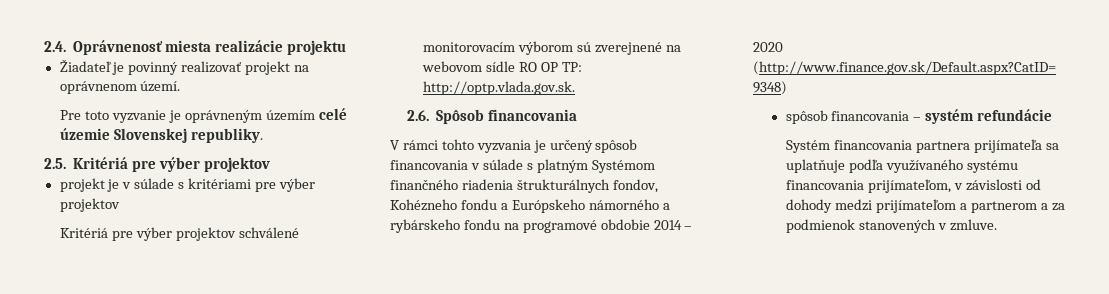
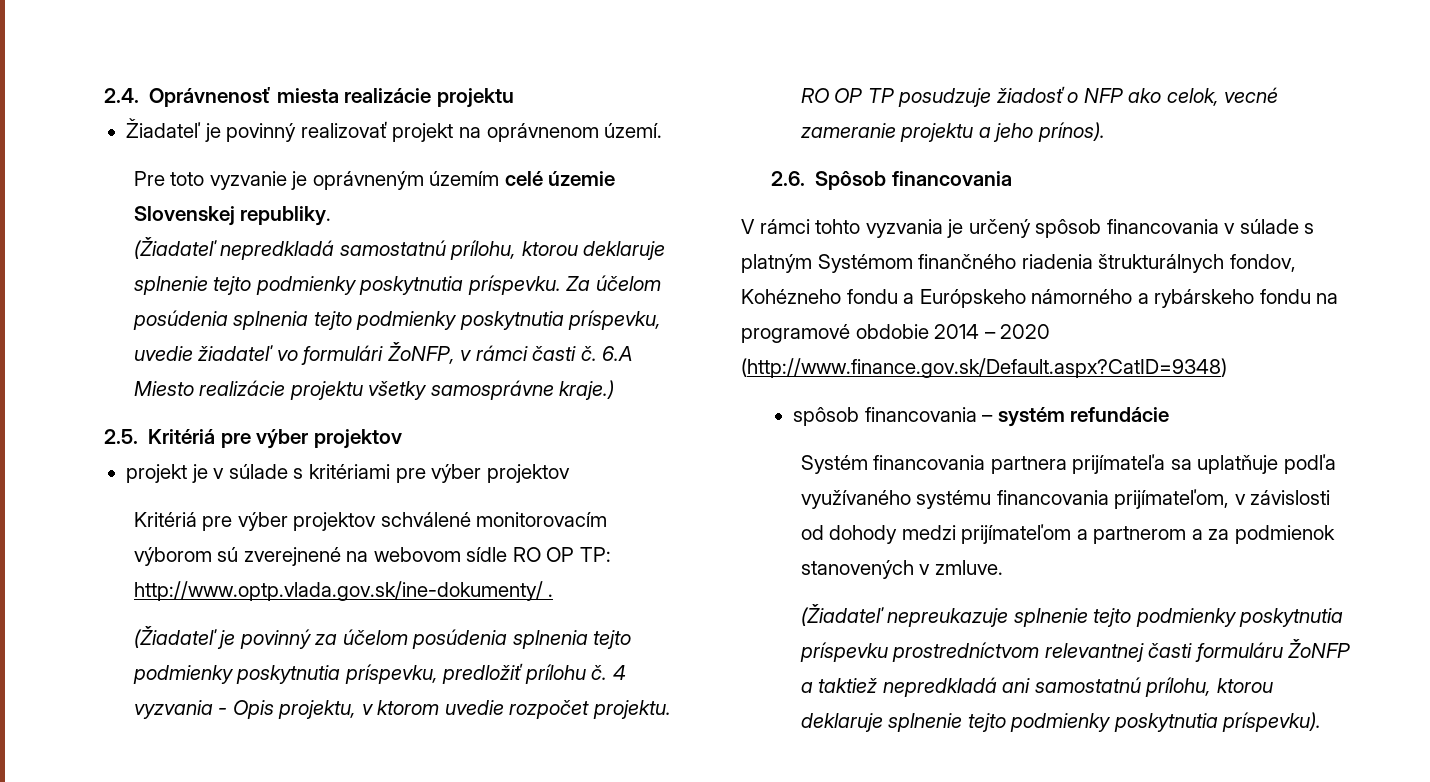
(264, 135) none -> [133,237,666,260] [133,275,661,295] [132,310,662,330] [133,342,633,365] [133,380,615,400] // (Žiadateľ nepredkladá samostatnú prílohu, ktorou deklaruje splnenie tejto podmienky poskytnutia príspevku. Za účelom posúdenia splnenia tejto podmienky poskytnutia príspevku, uvedie žiadateľ vo formulári ŽoNFP, v rámci časti č. 6.A Miesto realizácie projektu všetky samosprávne kraje.)
[423,81,576,95] http://optp.vlada.gov.sk. -> [133,581,554,601] [133,626,632,649] [132,663,626,684] [133,700,671,719] [800,86,1279,107] [800,122,1105,142] http://www.optp.vlada.gov.sk/ine-dokumenty/ . // (Žiadateľ je povinný za účelom posúdenia splnenia tejto podmienky poskytnutia príspevku, predložiť prílohu č. 4 vyzvania - Opis projektu, v ktorom uvedie rozpočet projektu. RO OP TP posudzuje žiadosť o NFP ako celok, vecné zameranie projektu a jeho prínos).
(997, 225) none -> [800,604,1344,627] [799,639,1352,662] [800,677,1273,697] [800,712,1322,732] // (Žiadateľ nepreukazuje splnenie tejto podmienky poskytnutia príspevku prostredníctvom relevantnej časti formuláru ŽoNFP a taktiež nepredkladá ani samostatnú prílohu, ktorou deklaruje splnenie tejto podmienky poskytnutia príspevku).

